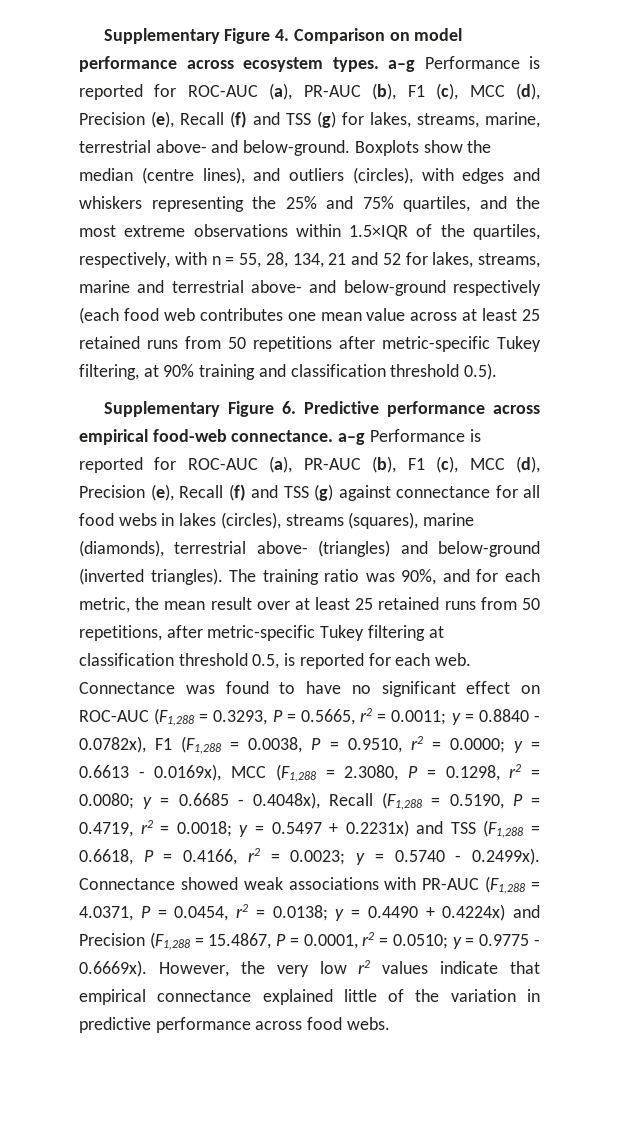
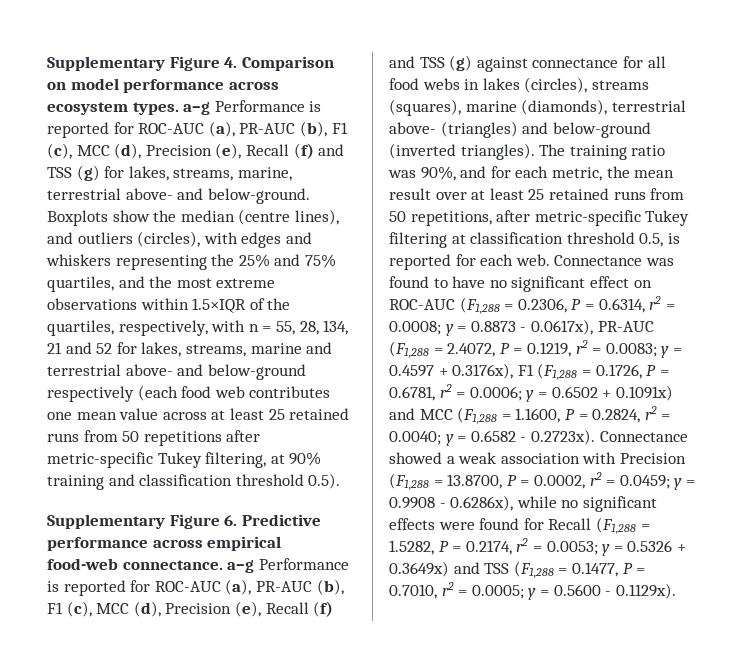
[213,708,540,725] [79,736,146,753] 0.3293, P = 0.5665, r2 = 0.0011; y = 0.8840 - 0.0782x), -> [517,296,675,313] [389,319,654,336] [389,340,682,358] [389,363,514,379] 0.2306, P = 0.6314, r2 = 0.0008; y = 0.8873 - 0.0617x), PR-AUC (F1,288 = 2.4072, P = 0.1219, r2 = 0.0083; y = 0.4597 + 0.3176x),
[248,736,540,753] [79,764,222,781] 0.0038, P = 0.9510, r2 = 0.0000; y = 0.6613 - 0.0169x), -> [595,364,669,379] [389,384,673,402] [389,408,415,420] 0.1726, P = 0.6781, r2 = 0.0006; y = 0.6502 + 0.1091x) and
[344,764,540,781] [79,792,320,809] 2.3080, P = 0.1298, r2 = 0.0080; y = 0.6685 - 0.4048x), -> [515,406,671,423] [389,429,688,446] [389,452,686,464] [389,472,695,490] [389,495,657,512] [389,518,544,530] 1.1600, P = 0.2824, r2 = 0.0040; y = 0.6582 - 0.2723x). Connectance showed a weak association with Precision (F1,288 = 13.8700, P = 0.0002, r2 = 0.0459; y = 0.9908 - 0.6286x), while no significant effects were found for
[449,794,540,809] [79,820,409,837] 0.5190, P = 0.4719, r2 = 0.0018; y = 0.5497 + 0.2231x) -> [389,538,686,556] [389,561,449,577] 1.5282, P = 0.2174, r2 = 0.0053; y = 0.5326 + 0.3649x)
[79,848,540,865] [79,876,540,894] [79,904,540,921] [79,932,540,950] [79,960,540,977] [79,989,540,1005] [79,1017,390,1033] 0.6618, P = 0.4166, r2 = 0.0023; y = 0.5740 - 0.2499x). Connectance showed weak associations with PR-AUC (F1,288 = 4.0371, P = 0.0454, r2 = 0.0138; y = 0.4490 + 0.4224x) and Precision (F1,288 = 15.4867, P = 0.0001, r2 = 0.0510; y = 0.9775 - 0.6669x). However, the very low r2 values indicate that empirical connectance explained little of the variation in predictive performance across food webs. -> [571,562,646,577] [389,582,676,600] 0.1477, P = 0.7010, r2 = 0.0005; y = 0.5600 - 0.1129x).

